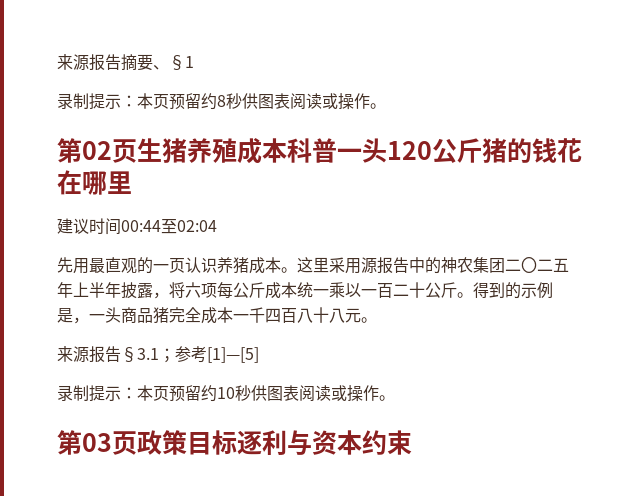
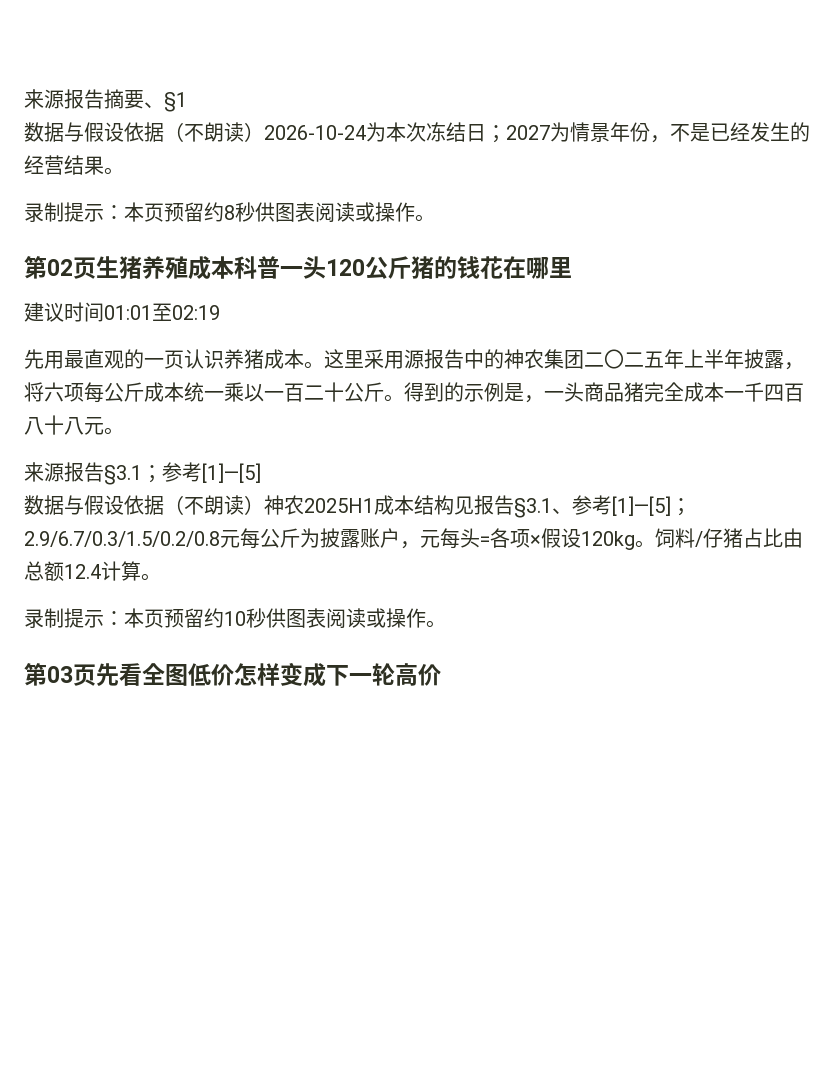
(194, 62) none -> [24,122,810,143] [24,155,124,175] // 数据与假设依据（不朗读）2026-10-24为本次冻结日；2027为情景年份，不是已经发生的经营结果。
[121,219,217,234] 00:44至02:04 -> [104,303,220,321] 01:01至02:19
(259, 355) none -> [24,495,691,518] [24,528,803,550] [24,561,161,581] // 数据与假设依据（不朗读）神农2025H1成本结构见报告§3.1、参考[1]—[5]；2.9/6.7/0.3/1.5/0.2/0.8元每公斤为披露账户，元每头=各项×假设120kg。饲料/仔猪占比由总额12.4计算。
[137,430,412,455] 政策目标逐利与资本约束 -> [96,662,441,687] 先看全图低价怎样变成下一轮高价

